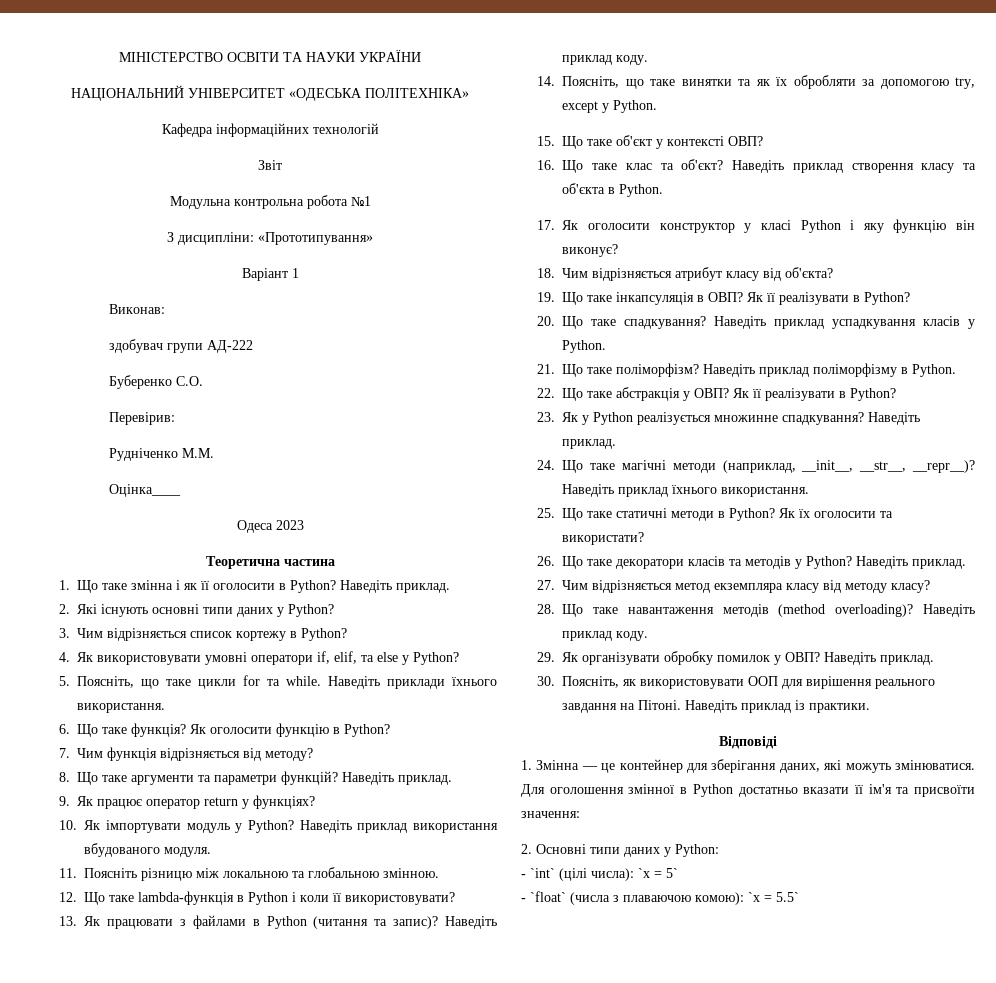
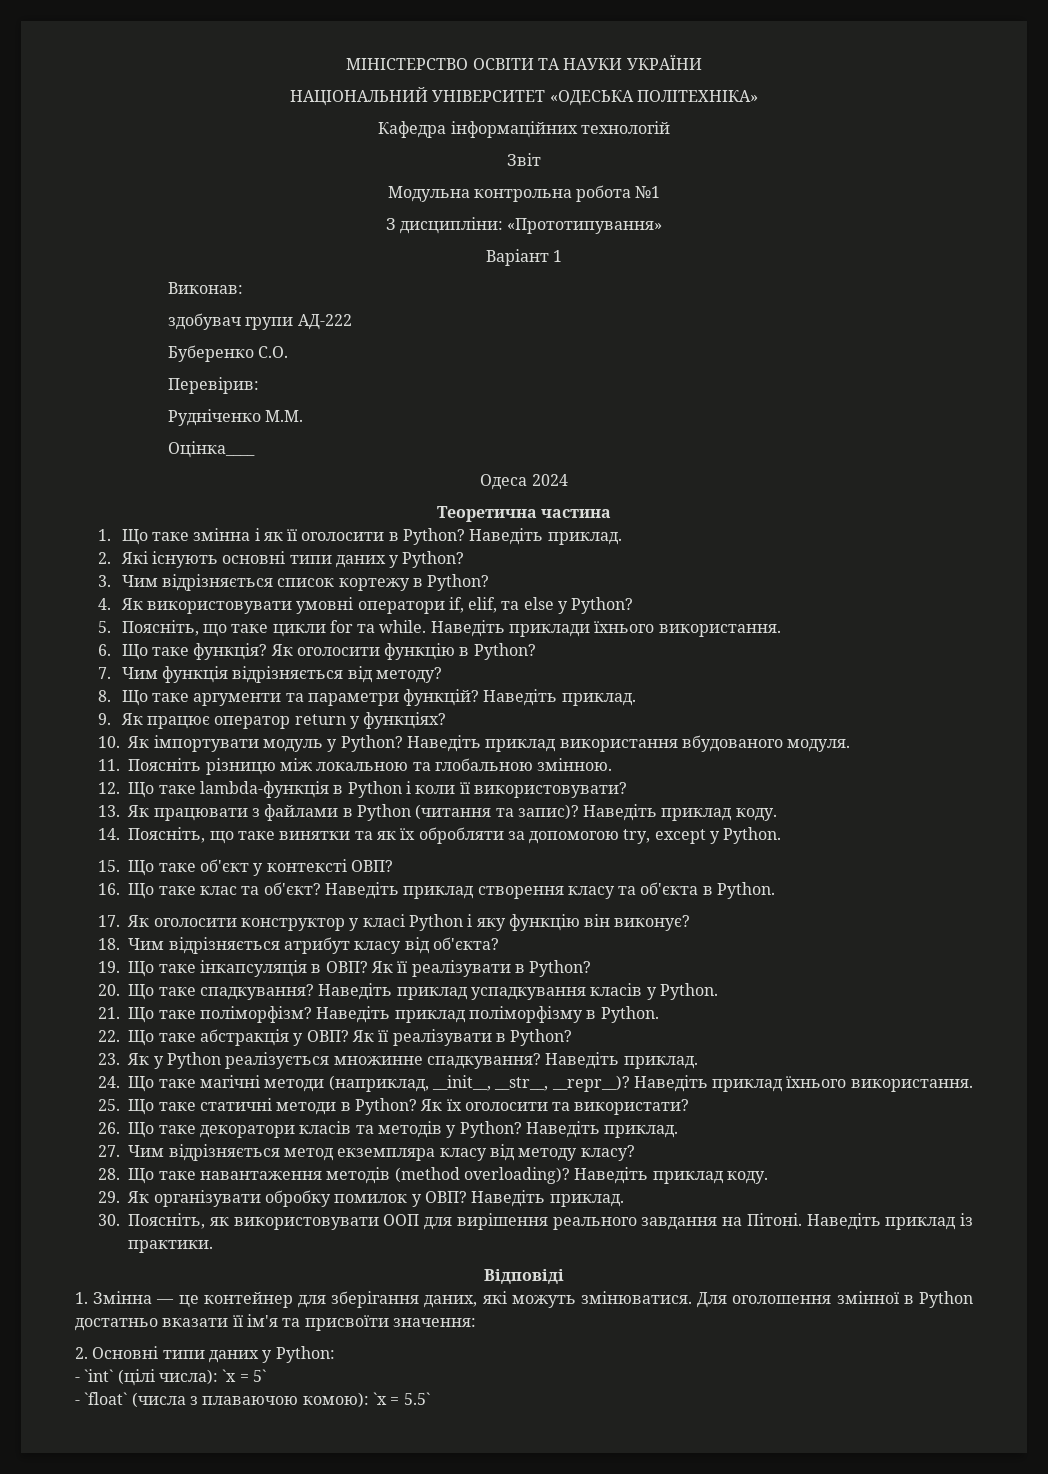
[275,520,304,530] 2023 -> [531,474,568,486] 2024

